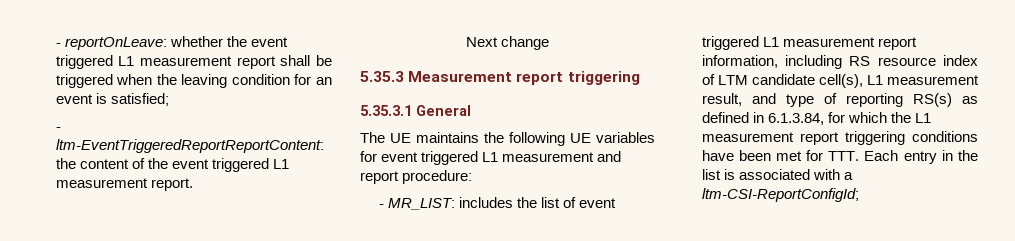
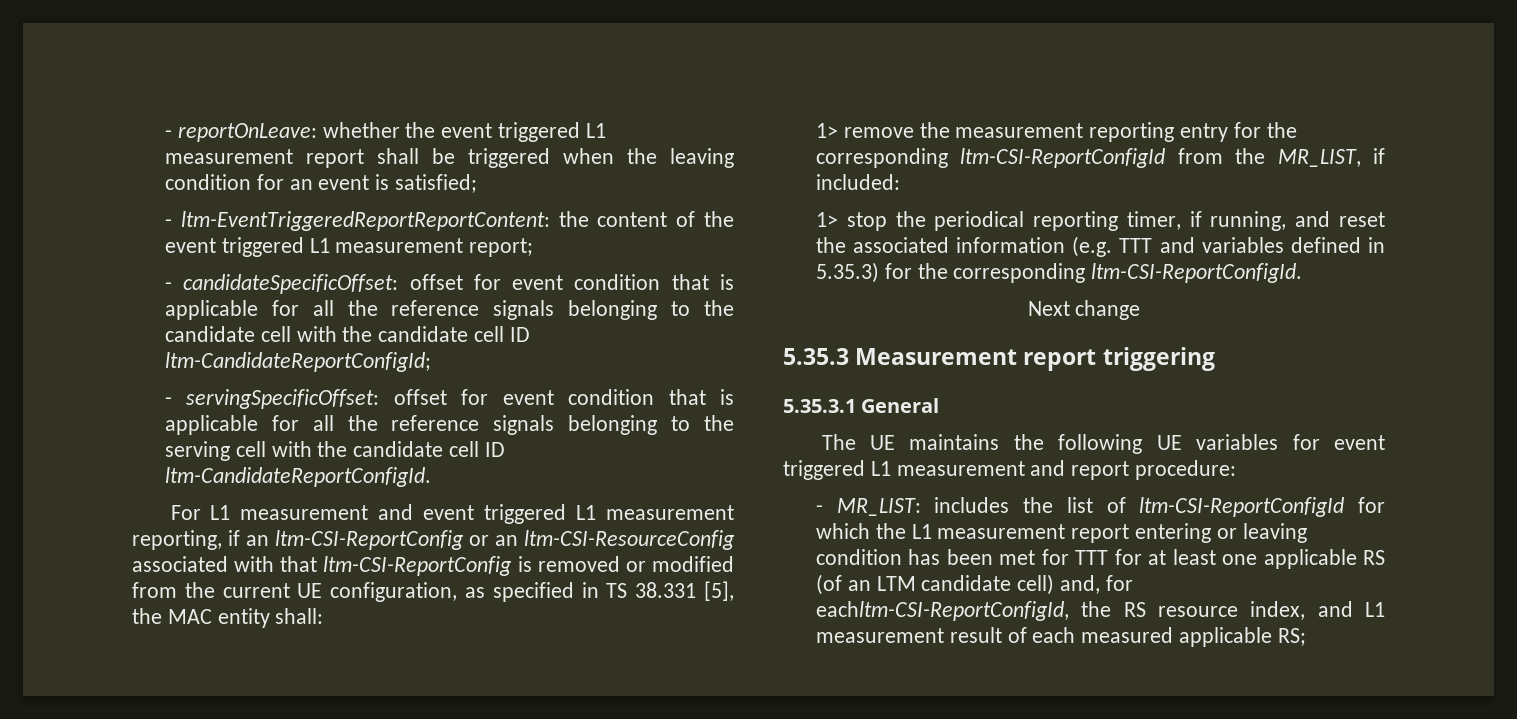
[150,178,193,191] report. -> [469,238,534,257] [164,274,734,294] [164,300,734,320] [164,326,530,342] [164,352,431,372] [164,389,735,409] [164,415,734,435] [164,441,505,461] [164,467,431,487] [170,504,734,524] [132,530,735,550] [132,556,734,576] [132,581,734,602] [132,608,324,628] [815,122,1297,142] [815,148,1385,168] [815,174,900,190] [815,211,1385,231] [815,236,1385,257] [815,262,1303,283] report; // - candidateSpecificOffset: offset for event condition that is applicable for all the reference signals belonging to the candidate cell with the candidate cell ID ltm-CandidateReportConfigId; // - servingSpecificOffset: offset for event condition that is applicable for all the reference signals belonging to the serving cell with the candidate cell ID ltm-CandidateReportConfigId. // For L1 measurement and event triggered L1 measurement reporting, if an ltm-CSI-ReportConfig or an ltm-CSI-ResourceConfig associated with that ltm-CSI-ReportConfig is removed or modified from the current UE configuration, as specified in TS 38.331 [5], the MAC entity shall: // 1> remove the measurement reporting entry for the corresponding ltm-CSI-ReportConfigId from the MR_LIST, if included: // 1> stop the periodical reporting timer, if running, and reset the associated information (e.g. TTT and variables defined in 5.35.3) for the corresponding ltm-CSI-ReportConfigId.
[578,198,616,208] [701,36,917,50] [701,55,978,69] [701,74,979,88] [701,93,978,107] [701,112,824,125] event triggered L1 measurement report information, including RS resource index of LTM candidate cell(s), L1 measurement result, and type of reporting RS(s) as defined in 6.1.3.84, -> [1139,497,1345,517] ltm-CSI-ReportConfigId
[844,131,978,145] [701,150,978,164] [701,169,853,180] [701,188,859,202] triggering conditions have been met for TTT. Each entry in the list is associated with a ltm-CSI-ReportConfigId; -> [1134,523,1307,543] [815,549,1385,569] [815,574,1133,595] [815,601,1385,621] [815,627,1306,647] entering or leaving condition has been met for TTT for at least one applicable RS (of an LTM candidate cell) and, for eachltm-CSI-ReportConfigId, the RS resource index, and L1 measurement result of each measured applicable RS;

